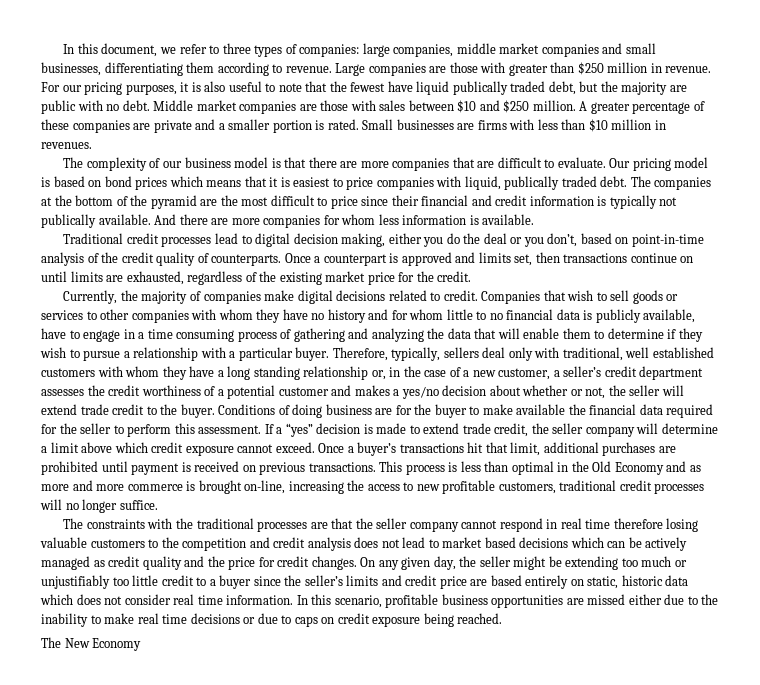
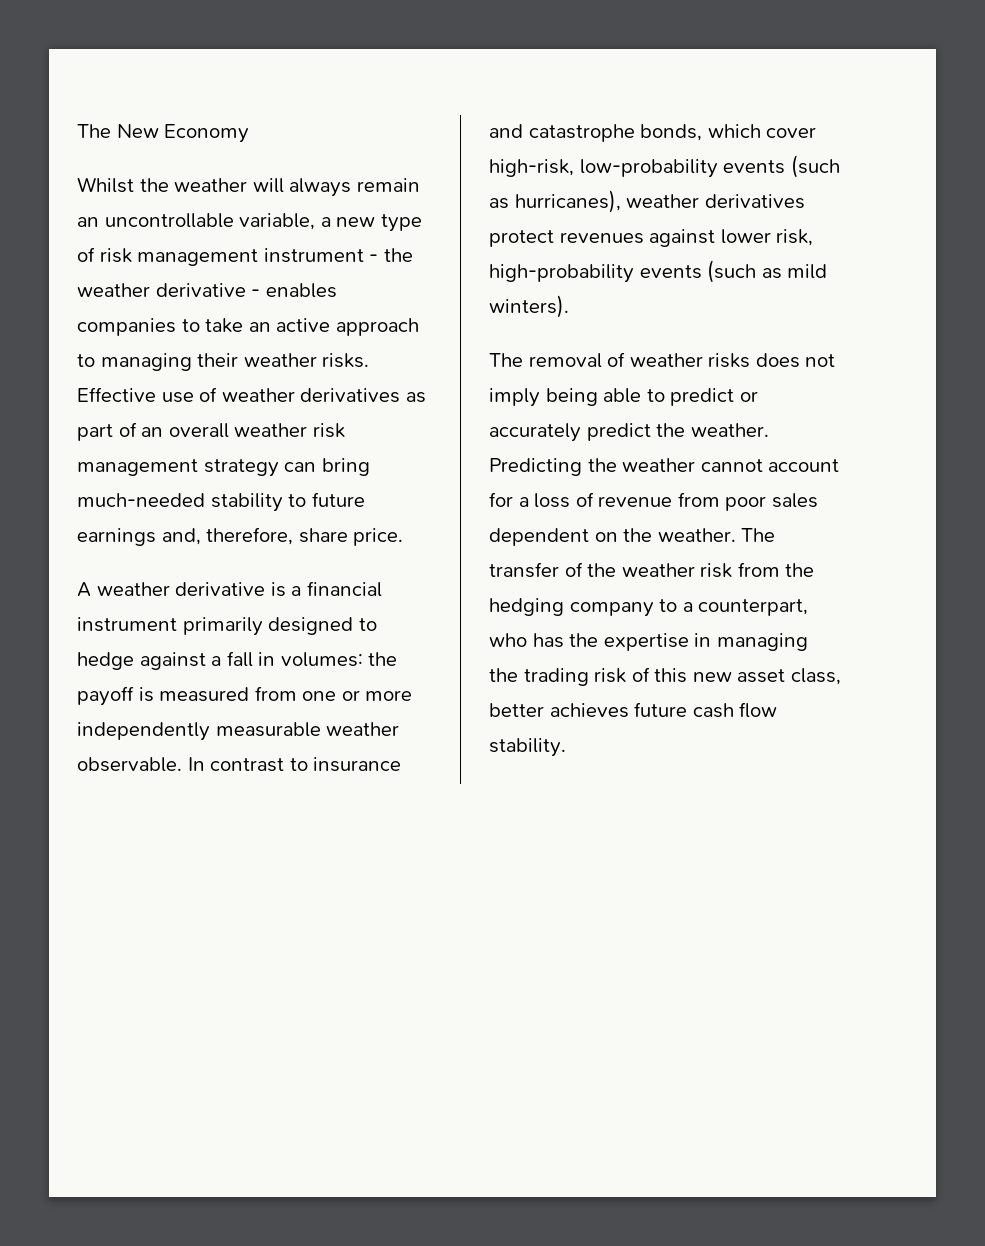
[63,43,656,57] [41,62,712,76] [41,81,687,95] [41,100,705,114] [41,119,666,133] [41,142,92,149] [63,157,709,171] [41,176,712,190] [41,195,678,209] [41,214,535,228] [63,233,704,247] [41,252,694,266] [41,271,472,285] [63,290,679,304] [41,309,696,323] [41,328,703,342] [40,347,714,361] [41,366,704,380] [41,385,684,399] [41,404,714,418] [41,423,718,437] [41,442,676,456] [41,461,701,475] [41,480,705,494] [40,499,158,513] [63,518,699,532] [40,537,688,551] [41,556,687,570] [41,575,689,589] [40,594,719,608] [41,613,503,627] [41,637,142,651] In this document, we refer to three types of companies: large companies, middle market companies and small businesses, differentiating them according to revenue. Large companies are those with greater than $250 million in revenue. For our pricing purposes, it is also useful to note that the fewest have liquid publically traded debt, but the majority are public with no debt. Middle market companies are those with sales between $10 and $250 million. A greater percentage of these companies are private and a smaller portion is rated. Small businesses are firms with less than $10 million in revenues. // The complexity of our business model is that there are more companies that are difficult to evaluate. Our pricing model is based on bond prices which means that it is easiest to price companies with liquid, publically traded debt. The companies at the bottom of the pyramid are the most difficult to price since their financial and credit information is typically not publically available. And there are more companies for whom less information is available. // Traditional credit processes lead to digital decision making, either you do the deal or you don’t, based on point-in-time analysis of the credit quality of counterparts. Once a counterpart is approved and limits set, then transactions continue on until limits are exhausted, regardless of the existing market price for the credit. // Currently, the majority of companies make digital decisions related to credit. Companies that wish to sell goods or services to other companies with whom they have no history and for whom little to no financial data is publicly available, have to engage in a time consuming process of gathering and analyzing the data that will enable them to determine if they wish to pursue a relationship with a particular buyer. Therefore, typically, sellers deal only with traditional, well established customers with whom they have a long standing relationship or, in the case of a new customer, a seller’s credit department assesses the credit worthiness of a potential customer and makes a yes/no decision about whether or not, the seller will extend trade credit to the buyer. Conditions of doing business are for the buyer to make available the financial data required for the seller to perform this assessment. If a “yes” decision is made to extend trade credit, the seller company will determine a limit above which credit exposure cannot exceed. Once a buyer’s transactions hit that limit, additional purchases are prohibited until payment is received on previous transactions. This process is less than optimal in the Old Economy and as more and more commerce is brought on-line, increasing the access to new profitable customers, traditional credit processes will no longer suffice. // The constraints with the traditional processes are that the seller company cannot respond in real time therefore losing valuable customers to the competition and credit analysis does not lead to market based decisions which can be actively managed as credit quality and the price for credit changes. On any given day, the seller might be extending too much or unjustifiably too little credit to a buyer since the seller’s limits and credit price are based entirely on static, historic data which does not consider real time information. In this scenario, profitable business opportunities are missed either due to the inability to make real time decisions or due to caps on credit exposure being reached. // The New Economy -> [77,124,250,143] [77,177,420,197] [77,213,422,232] [77,247,413,266] [77,283,337,298] [77,318,419,336] [77,353,370,371] [77,387,426,403] [77,422,345,441] [77,458,370,477] [77,492,365,512] [77,527,404,546] [77,581,382,597] [77,617,377,636] [77,651,398,670] [77,686,413,706] [77,722,400,741] [77,757,402,772] [489,124,817,142] [489,155,840,178] [489,190,805,213] [489,229,814,247] [489,260,828,283] [489,295,569,318] [489,352,836,368] [489,388,758,407] [489,423,769,442] [489,458,840,476] [489,492,818,511] [489,528,776,546] [489,562,815,578] [489,598,809,617] [489,633,808,651] [489,667,841,686] [489,702,778,718] [489,738,566,757] The New Economy // Whilst the weather will always remain an uncontrollable variable, a new type of risk management instrument - the weather derivative - enables companies to take an active approach to managing their weather risks. Effective use of weather derivatives as part of an overall weather risk management strategy can bring much-needed stability to future earnings and, therefore, share price. // A weather derivative is a financial instrument primarily designed to hedge against a fall in volumes: the payoff is measured from one or more independently measurable weather observable. In contrast to insurance and catastrophe bonds, which cover high-risk, low-probability events (such as hurricanes), weather derivatives protect revenues against lower risk, high-probability events (such as mild winters). // The removal of weather risks does not imply being able to predict or accurately predict the weather. Predicting the weather cannot account for a loss of revenue from poor sales dependent on the weather. The transfer of the weather risk from the hedging company to a counterpart, who has the expertise in managing the trading risk of this new asset class, better achieves future cash flow stability.

